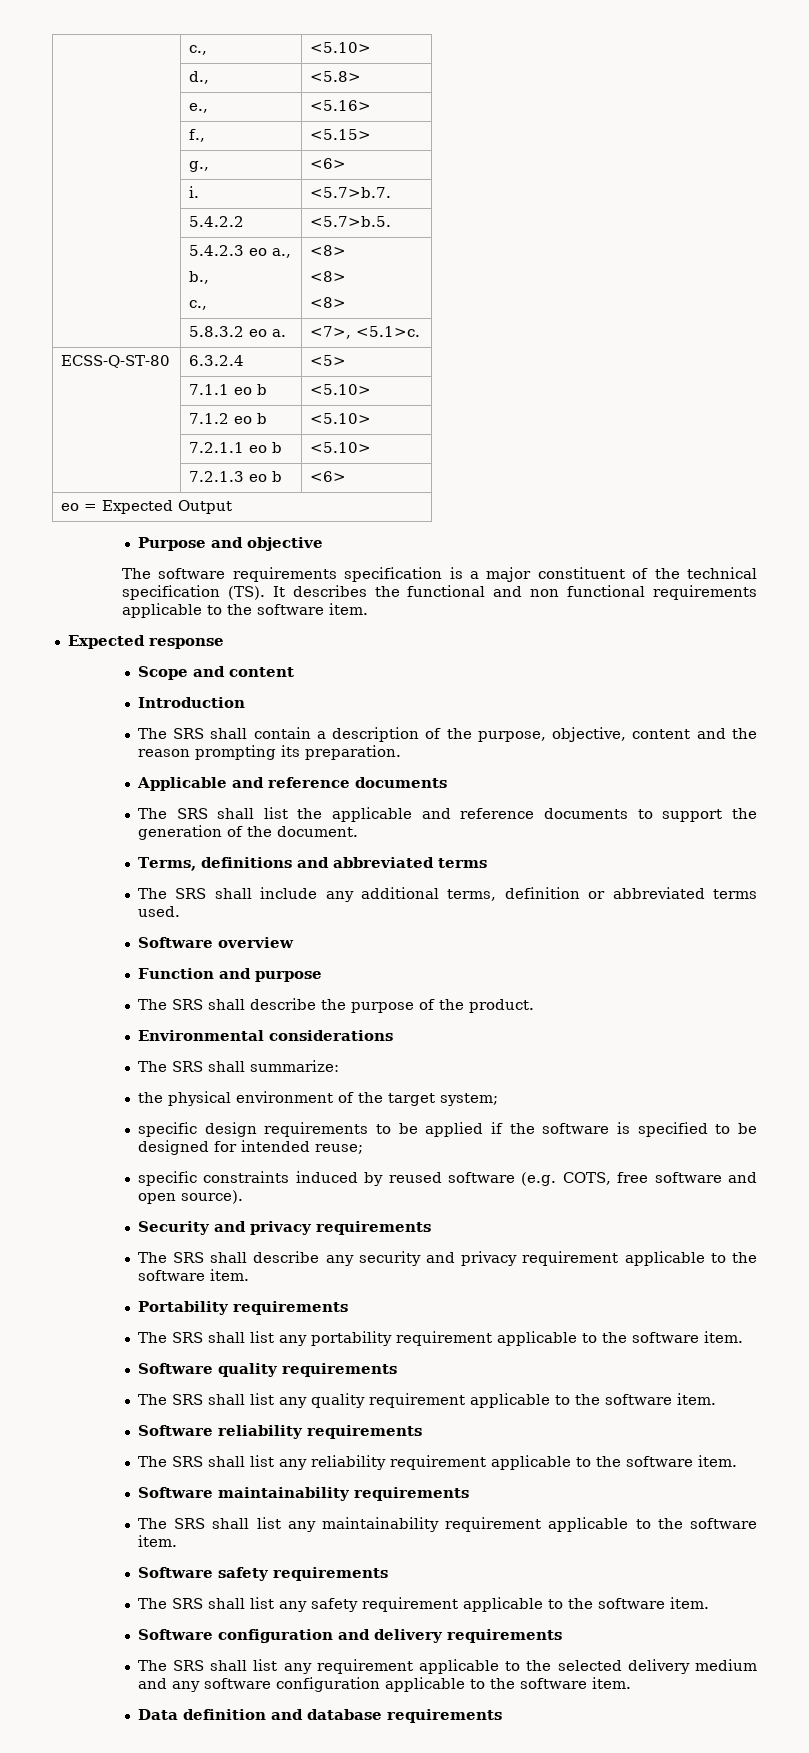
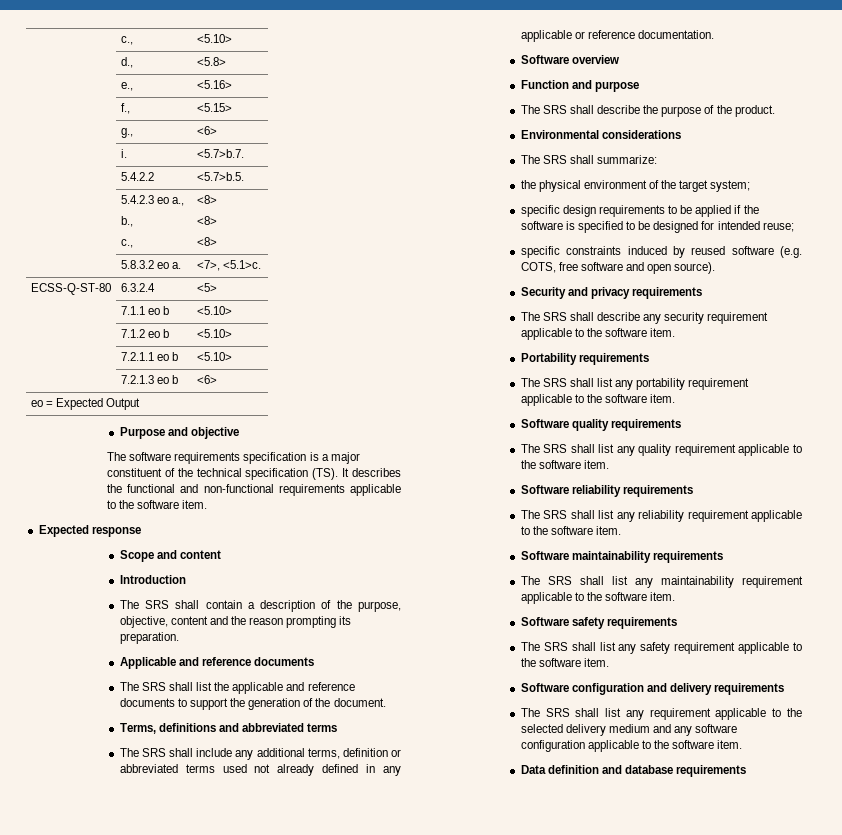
[530,585,646,597] non functional -> [203,484,274,493] non-functional
[137,906,180,917] used. -> [222,764,401,776] [520,30,715,42] used not already defined in any applicable or reference documentation.
[426,1251,518,1266] and privacy -> (705, 318) none

